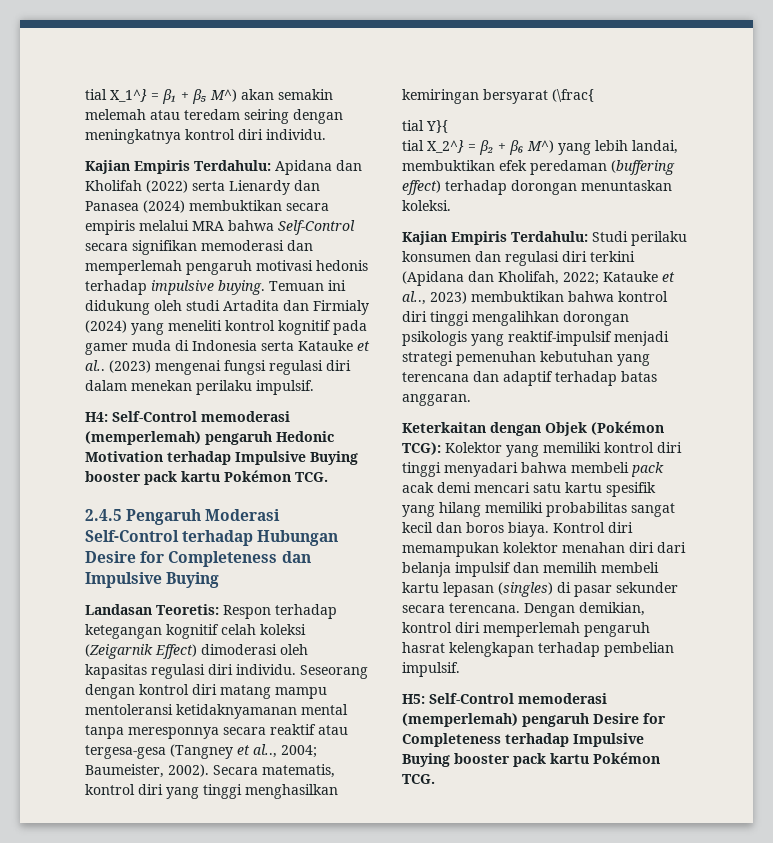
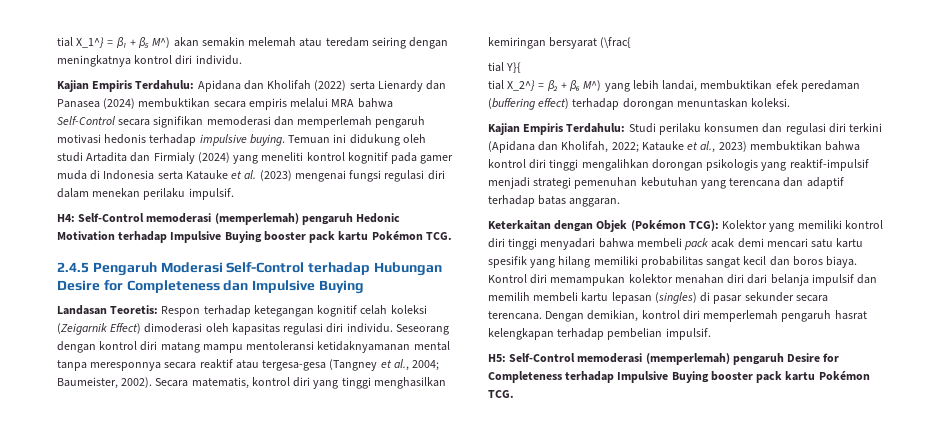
[85,360,105,371] al.. -> [244,170,257,179] al.
[253,744,277,758] al.., -> [393,359,409,371] al.,
[402,291,426,305] al.., -> [700,141,716,153] al.,

